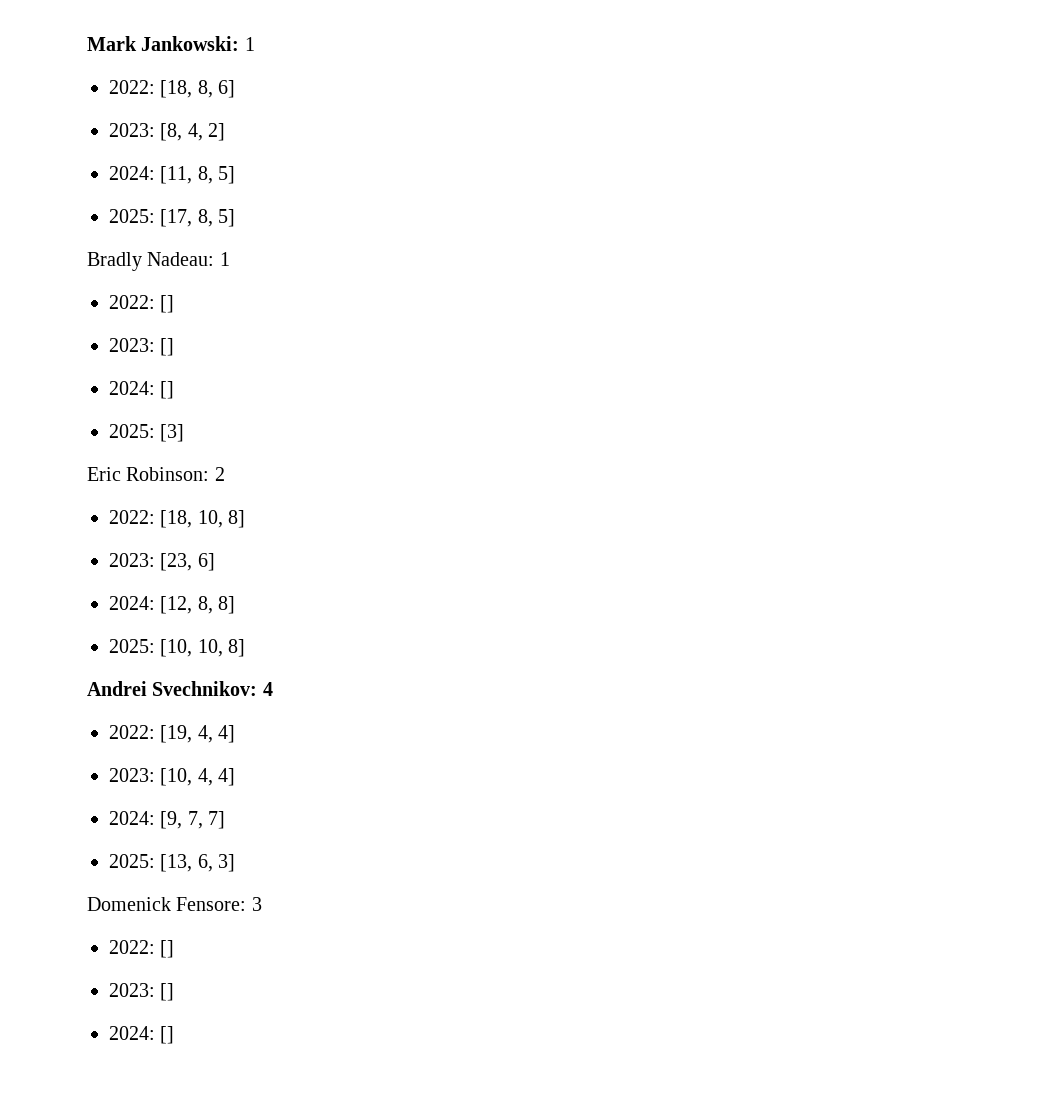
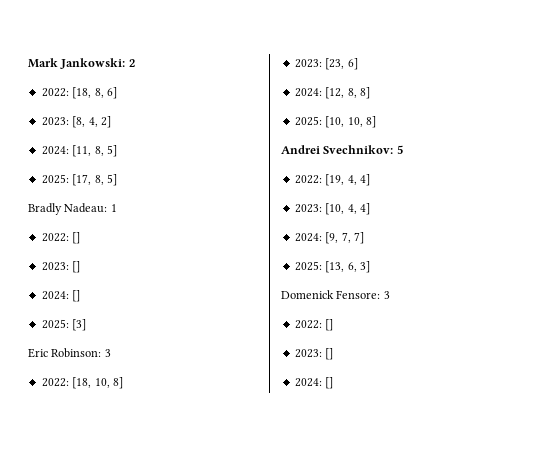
[244,37,255,51] 1 -> [128,59,135,67] 2
[214,467,225,481] 2 -> [104,349,111,357] 3
[262,682,273,696] 4 -> [396,145,403,154] 5

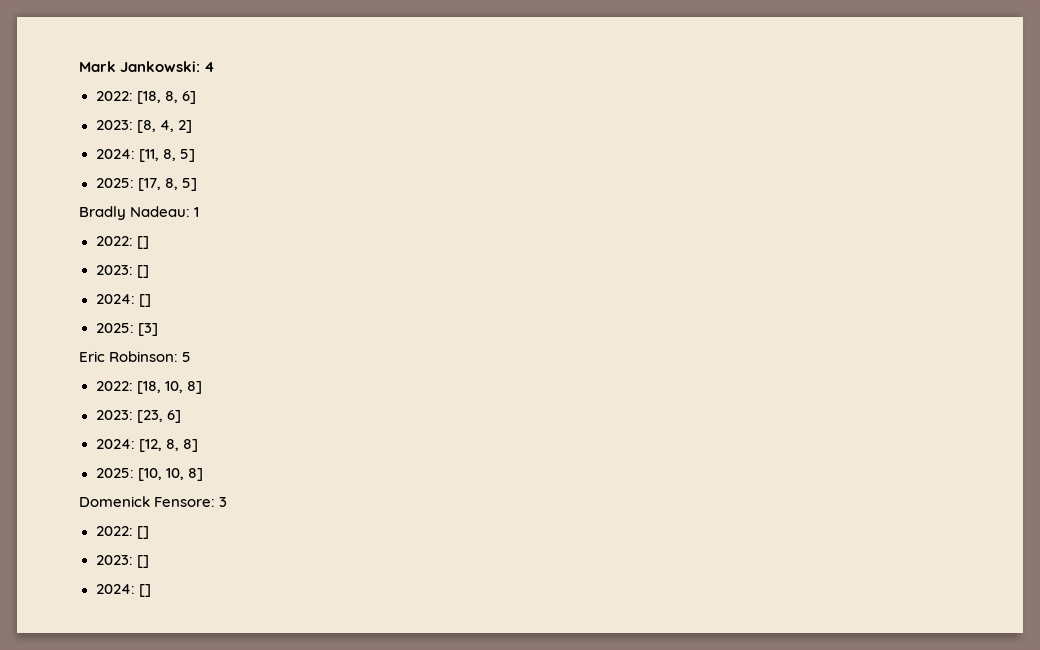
[128,59,135,67] 2 -> [204,62,216,72] 4
[104,349,111,357] 3 -> [182,352,192,362] 5
[281,145,403,154] [294,174,370,186] [294,203,370,215] [294,232,364,244] [294,261,370,273] // Andrei Svechnikov: 5 // 2022: [19, 4, 4] // 2023: [10, 4, 4] // 2024: [9, 7, 7] // 2025: [13, 6, 3] -> (203, 474) none

